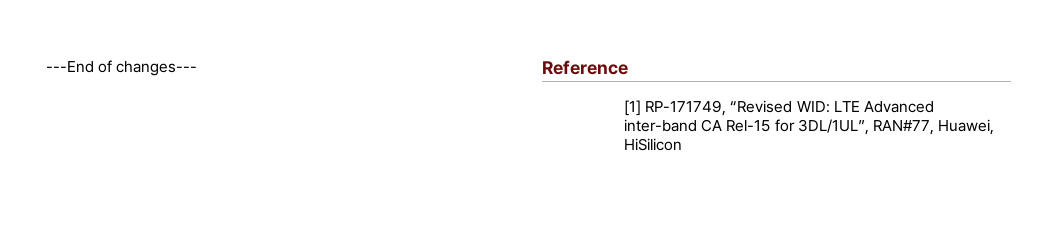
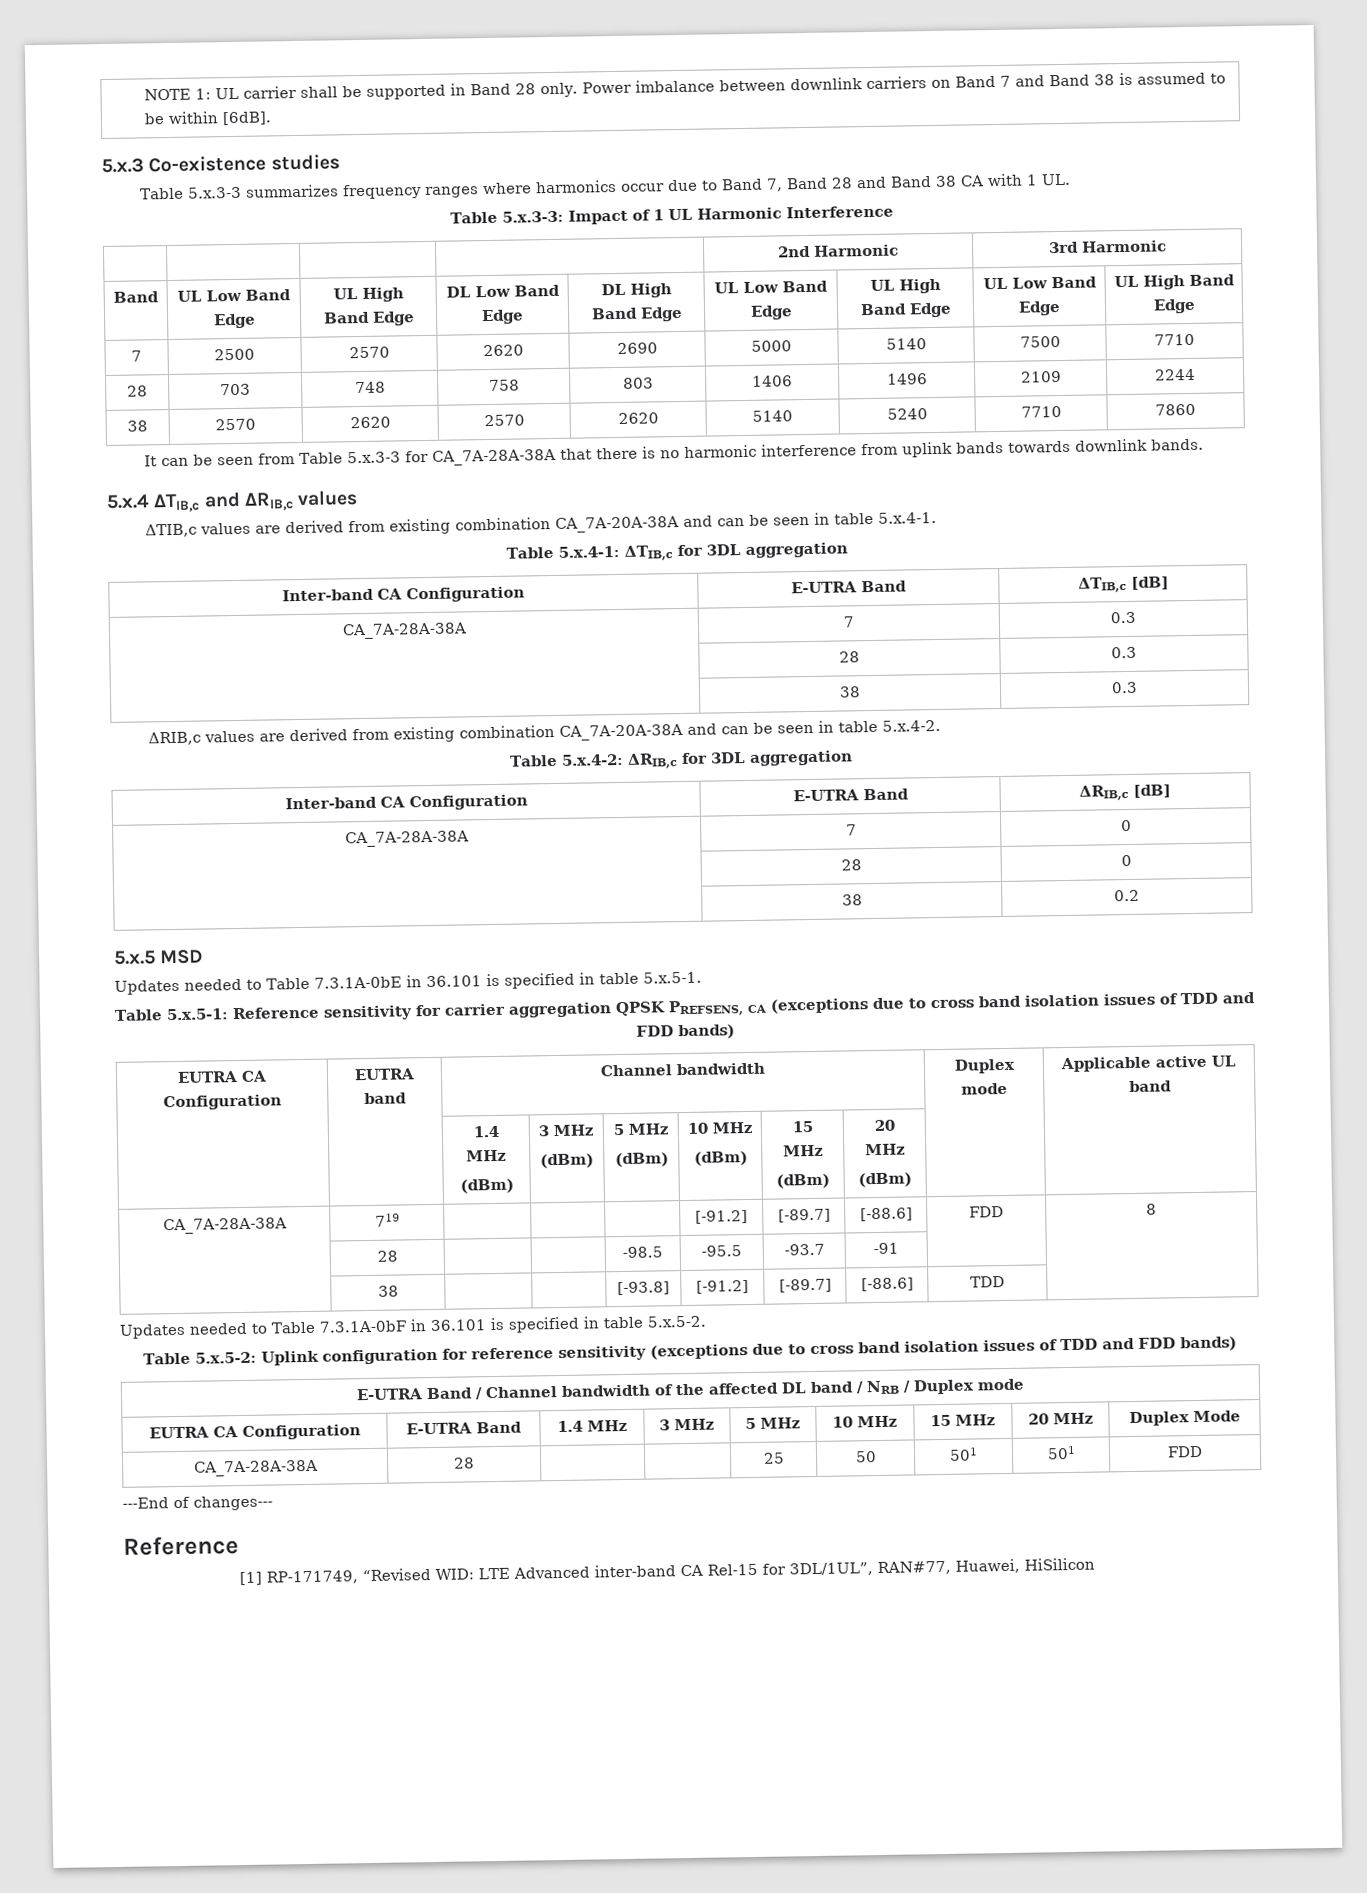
(46, 67) none -> [144,72,1227,101] [144,111,273,126] [101,154,340,174] [140,173,1071,200] [450,205,894,225] [778,244,899,258] [1047,240,1167,254] [113,291,159,303] [177,289,291,302] [213,313,256,329] [332,287,404,302] [322,311,415,326] [445,284,560,298] [481,309,524,325] [600,283,672,298] [590,306,683,322] [714,280,828,294] [749,305,793,320] [869,278,941,294] [859,302,952,318] [982,276,1097,290] [1018,301,1061,316] [1113,274,1235,290] [1152,298,1196,314] [131,350,142,362] [214,348,255,361] [348,346,390,359] [482,344,524,357] [616,342,658,354] [751,340,792,352] [885,338,927,350] [1019,336,1061,348] [1154,333,1195,346] [127,385,148,397] [220,383,251,396] [354,381,386,394] [488,379,520,391] [622,377,654,389] [752,375,793,387] [886,373,928,385] [1020,370,1062,383] [1154,368,1196,381] [127,420,148,432] [215,418,256,431] [349,416,391,429] [483,414,525,427] [617,412,659,424] [752,410,793,422] [886,408,928,420] [1020,405,1062,418] [1155,403,1196,416] [144,438,1204,467] [106,490,359,513] [145,511,938,538] [506,542,848,561] [282,586,525,603] [791,580,907,594] [1077,576,1169,593] [341,622,467,640] [843,616,855,628] [1110,611,1136,624] [839,651,860,663] [1111,646,1137,659] [839,686,861,698] [1111,681,1138,694] [148,719,942,746] [508,750,853,769] [284,794,528,811] [792,788,909,802] [1079,784,1171,801] [345,830,469,848] [845,824,857,836] [1120,819,1132,832] [840,859,862,871] [1120,854,1132,867] [841,894,863,906] [1114,889,1140,902] [113,949,204,965] [114,971,702,995] [114,992,1255,1021] [635,1024,735,1040] [177,1070,267,1083] [163,1094,282,1111] [354,1068,415,1081] [364,1092,407,1105] [600,1062,766,1077] [953,1058,1016,1074] [961,1082,1008,1095] [1060,1055,1236,1073] [1128,1080,1172,1093] [472,1125,499,1138] [466,1149,507,1162] [459,1178,514,1194] [538,1124,594,1137] [540,1153,594,1169] [612,1123,669,1136] [614,1152,669,1168] [686,1121,753,1134] [693,1151,748,1166] [791,1120,813,1133] [782,1144,824,1157] [776,1173,830,1189] [873,1119,895,1132] [864,1143,906,1156] [858,1172,912,1188] [162,1217,287,1235] [374,1213,400,1227] [695,1210,748,1224] [777,1208,831,1223] [859,1207,913,1222] [969,1206,1004,1218] [1146,1203,1157,1215] [376,1250,398,1262] [622,1246,663,1258] [701,1245,742,1257] [783,1243,825,1256] [873,1242,899,1255] [377,1285,399,1297] [617,1281,670,1296] [696,1280,749,1294] [778,1278,832,1293] [860,1277,914,1292] [970,1276,1005,1288] [119,1315,706,1339] [143,1336,1237,1366] [356,1378,1025,1401] [148,1424,361,1441] [406,1421,523,1435] [556,1419,628,1433] [659,1418,715,1431] [745,1417,801,1430] [832,1415,898,1428] [930,1414,996,1427] [1027,1412,1094,1425] [1128,1410,1241,1427] [193,1459,318,1477] [454,1457,476,1469] [762,1452,785,1464] [854,1451,877,1463] [949,1447,978,1461] [1046,1445,1076,1460] [1167,1445,1203,1458] NOTE 1: UL carrier shall be supported in Band 28 only. Power imbalance between downlink carriers on Band 7 and Band 38 is assumed to be within [6dB]. // 5.x.3 Co-existence studies // Table 5.x.3-3 summarizes frequency ranges where harmonics occur due to Band 7, Band 28 and Band 38 CA with 1 UL. // Table 5.x.3-3: Impact of 1 UL Harmonic Interference // | | | | 2nd Harmonic | 3rd Harmonic // Band | UL Low Band Edge | UL High Band Edge | DL Low Band Edge | DL High Band Edge | UL Low Band Edge | UL High Band Edge | UL Low Band Edge | UL High Band Edge // 7 | 2500 | 2570 | 2620 | 2690 | 5000 | 5140 | 7500 | 7710 // 28 | 703 | 748 | 758 | 803 | 1406 | 1496 | 2109 | 2244 // 38 | 2570 | 2620 | 2570 | 2620 | 5140 | 5240 | 7710 | 7860 // It can be seen from Table 5.x.3-3 for CA_7A-28A-38A that there is no harmonic interference from uplink bands towards downlink bands. // 5.x.4 ΔTIB,c and ΔRIB,c values // ΔTIB,c values are derived from existing combination CA_7A-20A-38A and can be seen in table 5.x.4-1. // Table 5.x.4-1: ΔTIB,c for 3DL aggregation // Inter-band CA Configuration | E-UTRA Band | ΔTIB,c [dB] // CA_7A-28A-38A | 7 | 0.3 // | 28 | 0.3 // | 38 | 0.3 // ΔRIB,c values are derived from existing combination CA_7A-20A-38A and can be seen in table 5.x.4-2. // Table 5.x.4-2: ΔRIB,c for 3DL aggregation // Inter-band CA Configuration | E-UTRA Band | ΔRIB,c [dB] // CA_7A-28A-38A | 7 | 0 // | 28 | 0 // | 38 | 0.2 // 5.x.5 MSD // Updates needed to Table 7.3.1A-0bE in 36.101 is specified in table 5.x.5-1. // Table 5.x.5-1: Reference sensitivity for carrier aggregation QPSK PREFSENS, CA (exceptions due to cross band isolation issues of TDD and FDD bands) // EUTRA CA Configuration | EUTRA band | Channel bandwidth | Duplex mode | Applicable active UL band // | | 1.4 MHz // (dBm) | 3 MHz // (dBm) | 5 MHz // (dBm) | 10 MHz // (dBm) | 15 MHz // (dBm) | 20 MHz // (dBm) | | // CA_7A-28A-38A | 719 | | | | [-91.2] | [-89.7] | [-88.6] | FDD | 8 // | 28 | | | -98.5 | -95.5 | -93.7 | -91 | | // | 38 | | | [-93.8] | [-91.2] | [-89.7] | [-88.6] | TDD | // Updates needed to Table 7.3.1A-0bF in 36.101 is specified in table 5.x.5-2. // Table 5.x.5-2: Uplink configuration for reference sensitivity (exceptions due to cross band isolation issues of TDD and FDD bands) // E-UTRA Band / Channel bandwidth of the affected DL band / NRB / Duplex mode // EUTRA CA Configuration | E-UTRA Band | 1.4 MHz | 3 MHz | 5 MHz | 10 MHz | 15 MHz | 20 MHz | Duplex Mode // CA_7A-28A-38A | 28 | | | 25 | 50 | 501 | 501 | FDD //

